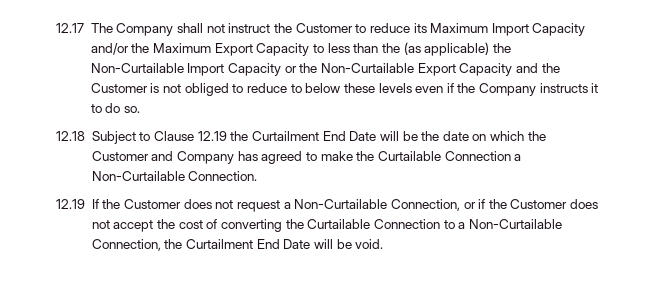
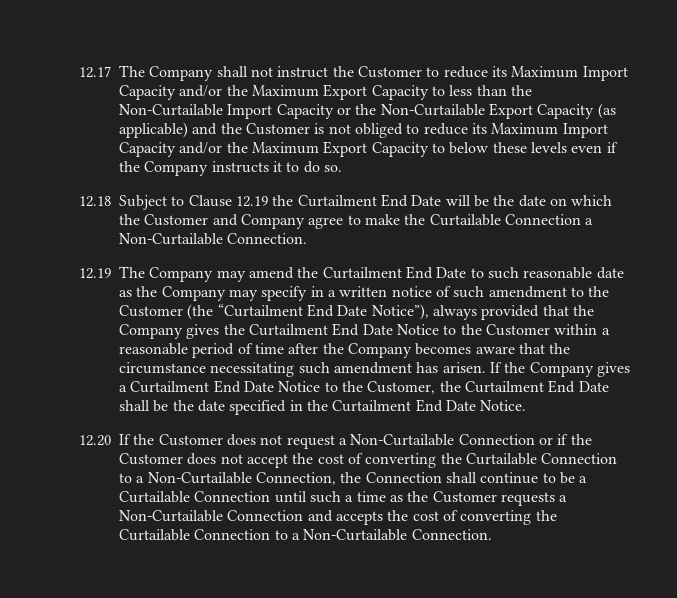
[403,42,511,56] (as applicable) the -> (532, 90) none
(513, 69) none -> [597,103,616,119] [119,122,188,138] (as applicable)
(287, 88) none -> [471,123,608,138] [119,141,429,157] its Maximum Import Capacity and/or the Maximum Export Capacity
[237,151,303,164] has agreed -> [308,217,344,229] agree
(85, 204) none -> [119,266,624,282] [119,286,610,301] [119,304,594,320] [119,323,610,339] [119,343,571,358] [119,362,630,377] [119,380,609,394] [119,399,527,415] [79,435,111,446] The Company may amend the Curtailment End Date to such reasonable date as the Company may specify in a written notice of such amendment to the Customer (the “Curtailment End Date Notice”), always provided that the Company gives the Curtailment End Date Notice to the Customer within a reasonable period of time after the Company becomes aware that the circumstance necessitating such amendment has arisen. If the Company gives a Curtailment End Date Notice to the Customer, the Curtailment End Date shall be the date specified in the Curtailment End Date Notice. // 12.20
[390,199,460,211] Connection, -> [458,434,535,445] Connection
[186,239,384,249] Curtailment End Date will be void. -> [365,472,588,484] [119,491,568,506] [119,510,557,525] [119,529,492,541] Connection shall continue to be a Curtailable Connection until such a time as the Customer requests a Non-Curtailable Connection and accepts the cost of converting the Curtailable Connection to a Non-Curtailable Connection.

